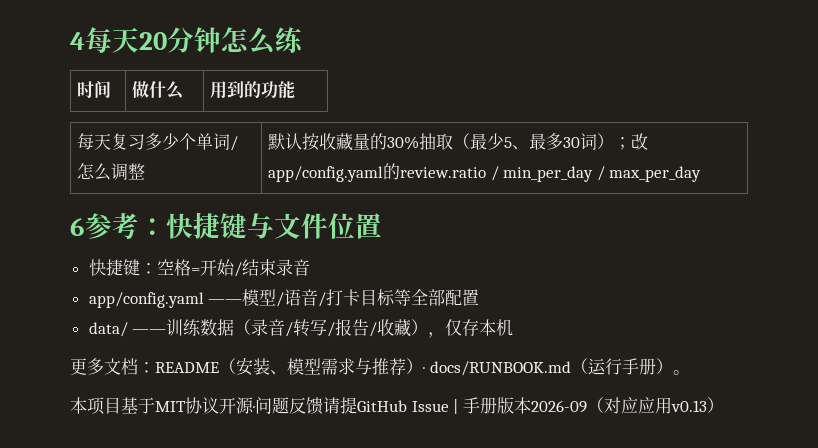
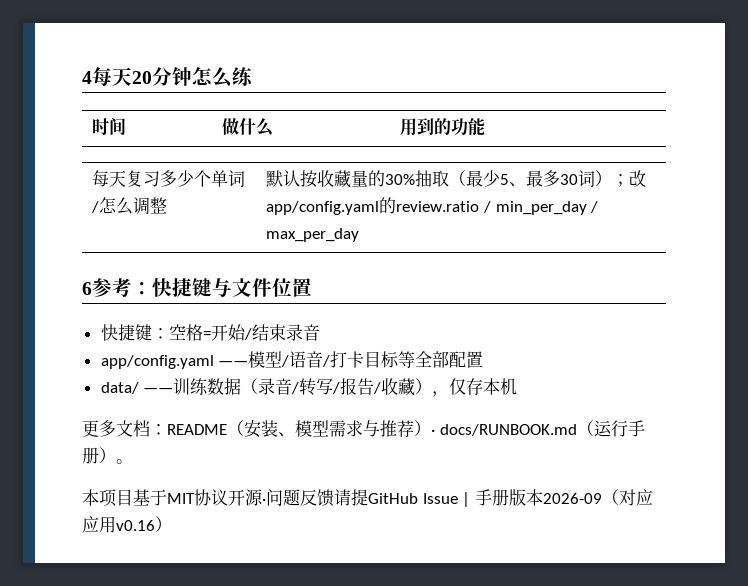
[670,400,707,412] v0.13 -> [116,520,155,531] v0.16

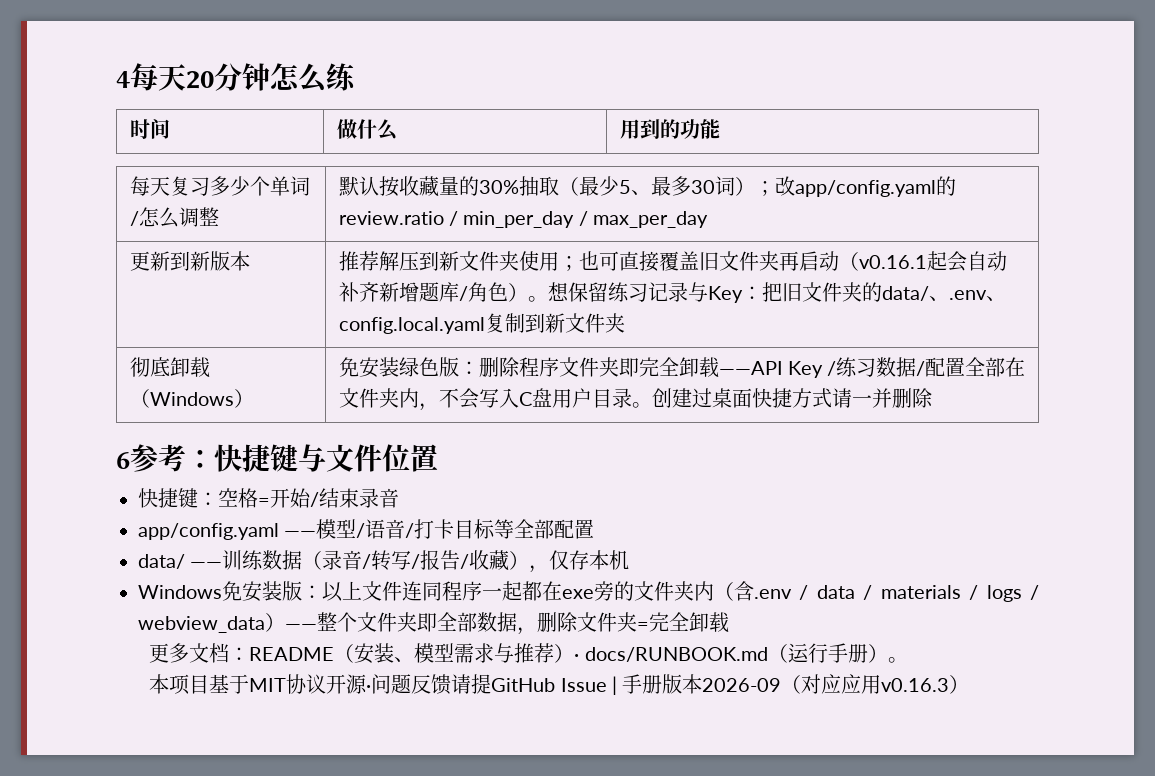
(360, 235) none -> [129,251,250,271] [338,251,1007,272] [338,282,1006,303] [338,313,625,334] [129,357,210,378] [129,389,254,408] [338,357,1026,378] [338,388,933,411] // 更新到新版本 | 推荐解压到新文件夹使用；也可直接覆盖旧文件夹再启动（v0.16.1起会自动补齐新增题库/角色）。想保留练习记录与Key：把旧文件夹的data/、.env、config.local.yaml复制到新文件夹 // 彻底卸载（Windows） | 免安装绿色版：删除程序文件夹即完全卸载——API Key /练习数据/配置全部在文件夹内，不会写入C盘用户目录。创建过桌面快捷方式请一并删除
(518, 386) none -> [138,581,1039,602] [138,612,729,635] // Windows免安装版：以上文件连同程序一起都在exe旁的文件夹内（含.env / data / materials / logs / webview_data）——整个文件夹即全部数据，删除文件夹=完全卸载
[116,520,155,531] v0.16 -> [881,678,950,692] v0.16.3

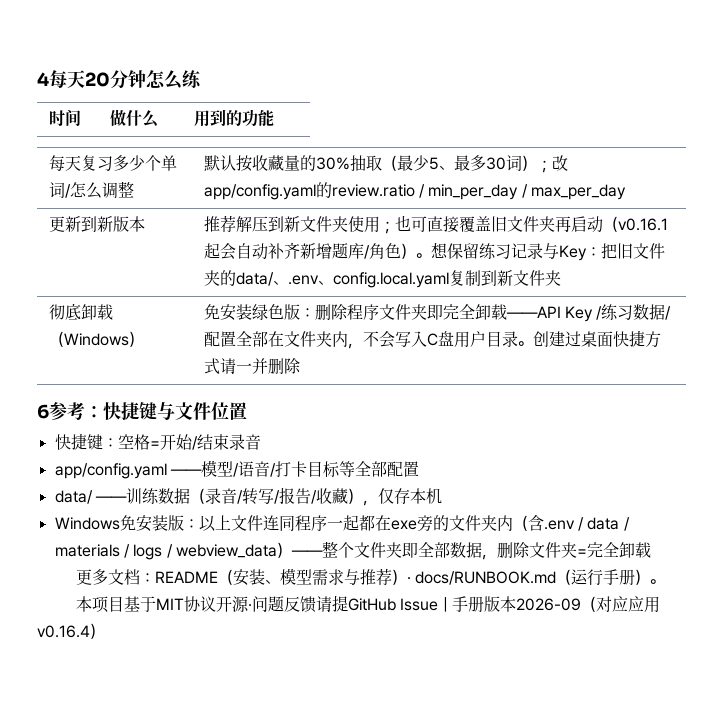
[881,678,950,692] v0.16.3 -> [37,625,90,638] v0.16.4

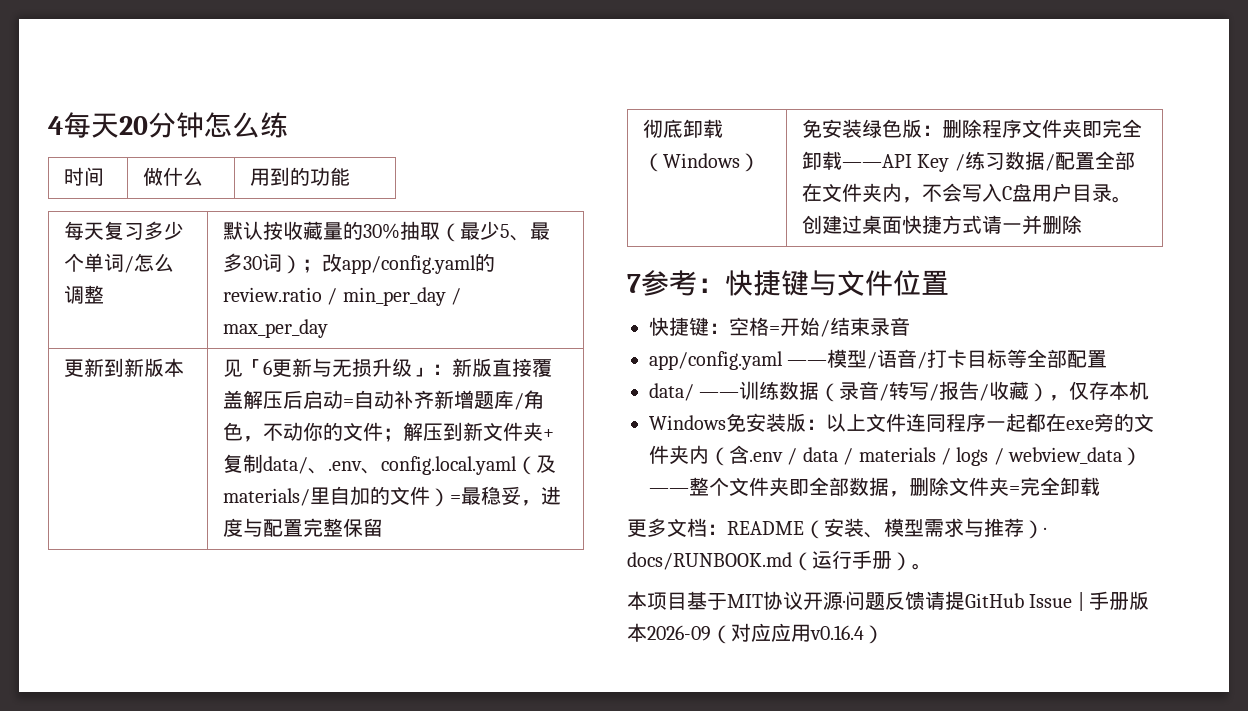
[203,215,668,234] [203,243,236,260] 推荐解压到新文件夹使用；也可直接覆盖旧文件夹再启动（v0.16.1起会 -> [222,358,552,377] [222,390,354,409] 见「6更新与无损升级」：新版直接覆盖解压后启动=
[400,242,665,261] [203,270,561,288] ）。想保留练习记录与Key：把旧文件夹的data/、.env、config.local.yaml复制到新文件夹 -> [242,422,554,442] [222,454,556,475] [222,486,561,507] [222,518,383,537] ，不动你的文件；解压到新文件夹+复制data/、.env、config.local.yaml（及materials/里自加的文件）=最稳妥，进度与配置完整保留
[37,404,49,419] 6 -> [627,274,641,293] 7

